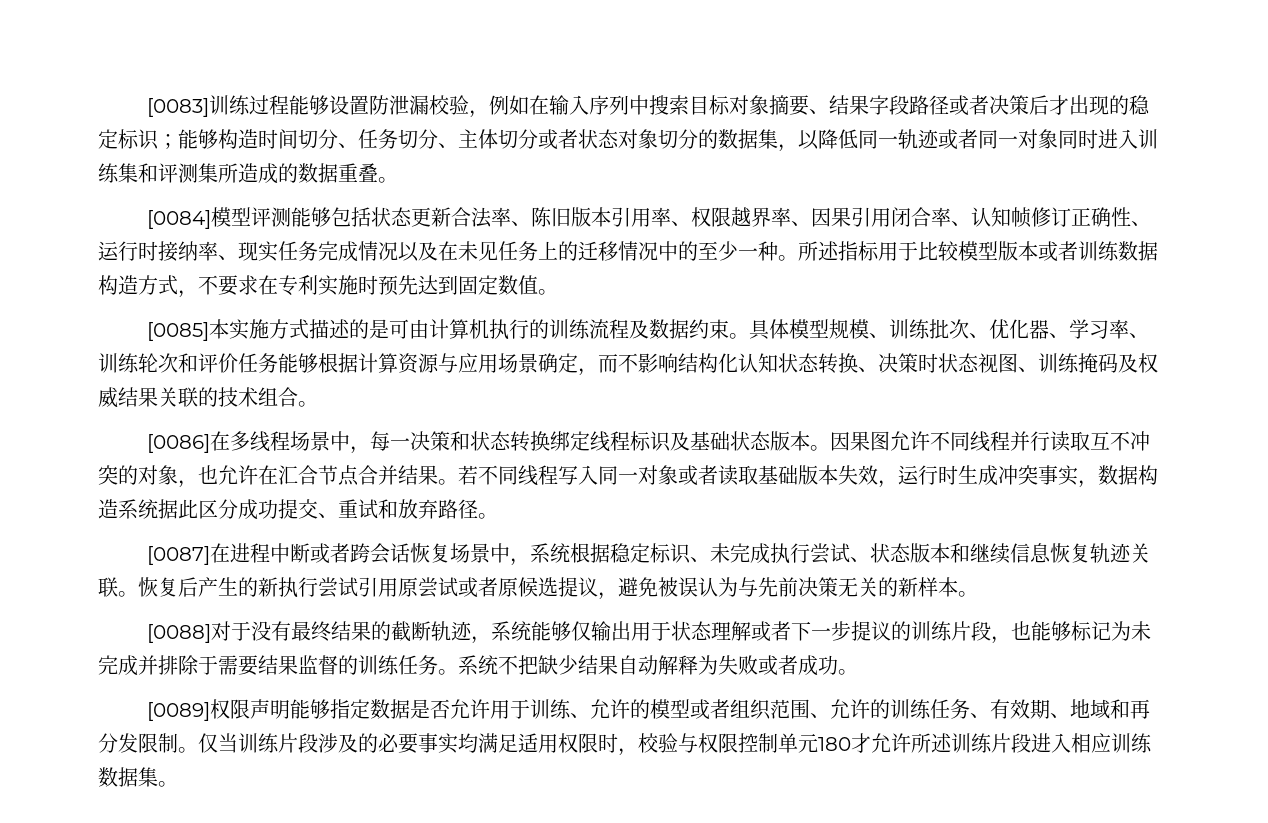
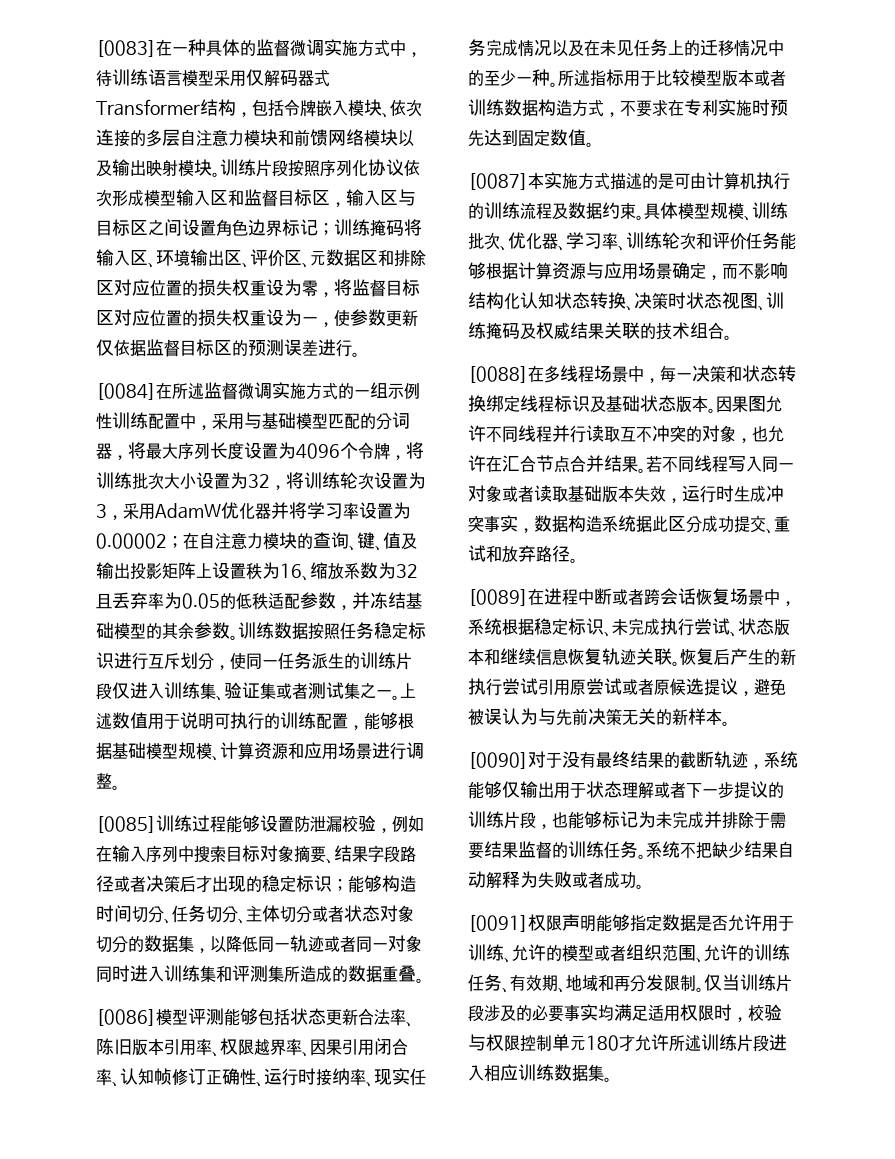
(210, 107) none -> [156,39,422,57] [96,69,330,87] [96,99,422,118] [96,129,414,147] [96,159,420,177] [96,189,416,207] [96,219,422,237] [96,249,426,268] [96,279,420,297] [96,309,418,327] [96,339,360,357] [96,382,420,400] [96,412,410,430] [96,442,424,460] [96,472,426,490] [96,502,411,520] [96,532,417,551] [96,562,418,581] [96,592,422,610] [96,622,426,640] [96,652,412,670] [96,682,416,701] [96,712,414,730] [96,742,424,761] [96,773,120,790] [96,816,156,833] 在一种具体的监督微调实施方式中，待训练语言模型采用仅解码器式Transformer结构，包括令牌嵌入模块、依次连接的多层自注意力模块和前馈网络模块以及输出映射模块。训练片段按照序列化协议依次形成模型输入区和监督目标区，输入区与目标区之间设置角色边界标记；训练掩码将输入区、环境输出区、评价区、元数据区和排除区对应位置的损失权重设为零，将监督目标区对应位置的损失权重设为一，使参数更新仅依据监督目标区的预测误差进行。 // [0084]在所述监督微调实施方式的一组示例性训练配置中，采用与基础模型匹配的分词器，将最大序列长度设置为4096个令牌，将训练批次大小设置为32，将训练轮次设置为3，采用AdamW优化器并将学习率设置为0.00002；在自注意力模块的查询、键、值及输出投影矩阵上设置秩为16、缩放系数为32且丢弃率为0.05的低秩适配参数，并冻结基础模型的其余参数。训练数据按照任务稳定标识进行互斥划分，使同一任务派生的训练片段仅进入训练集、验证集或者测试集之一。上述数值用于说明可执行的训练配置，能够根据基础模型规模、计算资源和应用场景进行调整。 // [0085]
[147,210,212,229] [0084] -> [96,1009,156,1026] [0086]
[147,322,210,341] [0085] -> [468,173,528,190] [0087]
[147,434,211,453] [0086] -> [468,366,528,383] [0088]
[147,546,211,565] [0087] -> [468,589,528,606] [0089]
[147,624,212,643] [0088] -> [468,752,528,769] [0090]
[147,702,211,721] [0089] -> [468,915,528,932] [0091]

